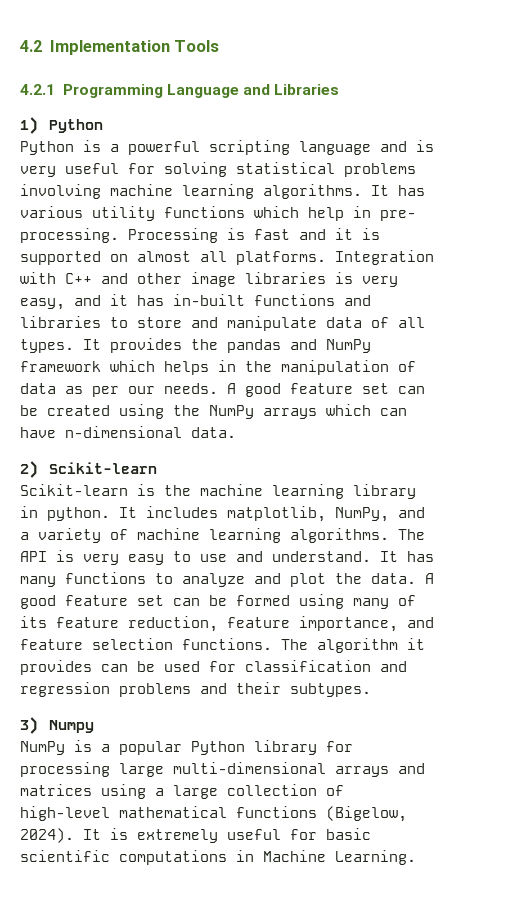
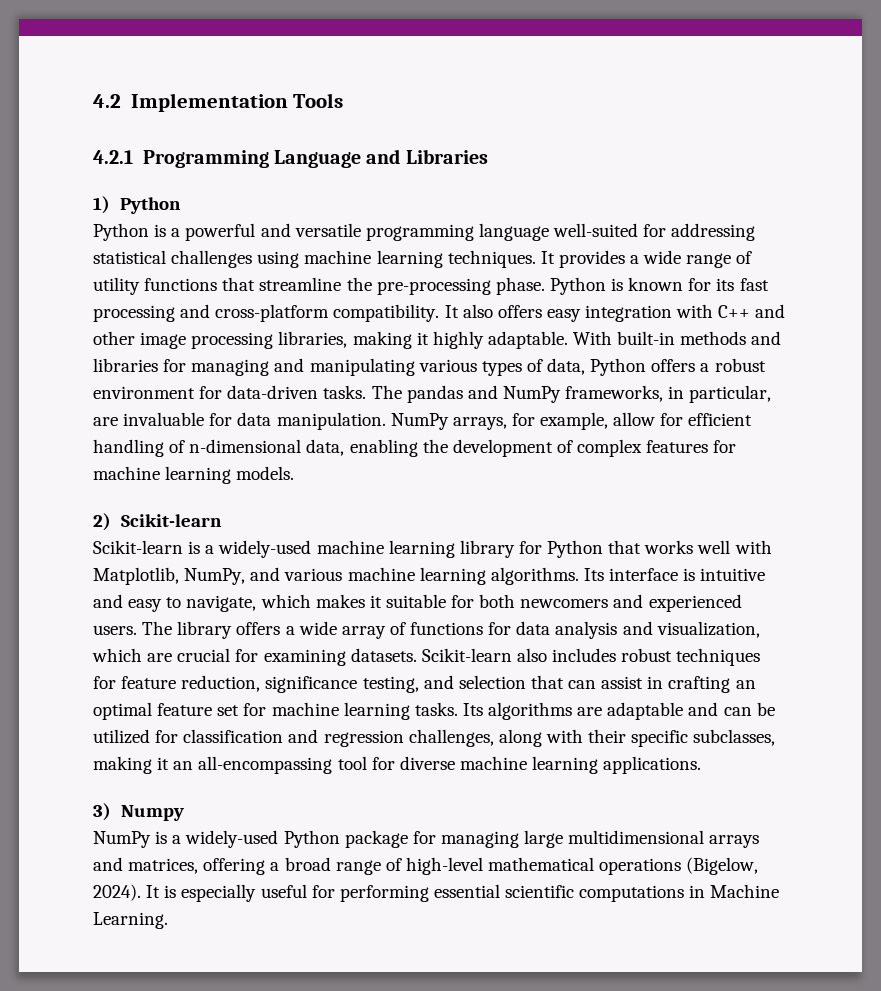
[209,140,434,155] [20,162,416,177] [20,184,425,199] [20,206,416,221] [20,228,380,243] [20,250,434,265] scripting language and is very useful for solving statistical problems involving machine learning algorithms. It has various utility functions which help in pre- processing. Processing is fast and it is supported on almost all platforms. Integration -> [260,223,756,241] [93,250,753,268] [93,277,769,295] [93,304,673,322] and versatile programming language well-suited for addressing statistical challenges using machine learning techniques. It provides a wide range of utility functions that streamline the pre-processing phase. Python is known for its fast processing and cross-platform compatibility. It also offers easy integration
[245,272,398,287] [20,294,371,310] [20,316,425,331] [20,338,371,353] [20,360,416,375] [20,383,425,397] [20,404,407,419] [20,426,236,438] libraries is very easy, and it has in-built functions and libraries to store and manipulate data of all types. It provides the pandas and NumPy framework which helps in the manipulation of data as per our needs. A good feature set can be created using the NumPy arrays which can have n-dimensional data. -> [191,331,782,349] [93,358,766,376] [93,385,772,403] [93,412,753,430] [93,439,737,457] [93,466,295,484] processing libraries, making it highly adaptable. With built-in methods and libraries for managing and manipulating various types of data, Python offers a robust environment for data-driven tasks. The pandas and NumPy frameworks, in particular, are invaluable for data manipulation. NumPy arrays, for example, allow for efficient handling of n-dimensional data, enabling the development of complex features for machine learning models.
[164,485,191,496] the -> [205,540,312,558] a widely-used
[20,506,425,522] [20,528,425,543] [20,550,434,565] [20,572,434,587] [20,594,416,609] [20,616,434,632] [20,638,425,653] [20,660,407,675] [20,682,371,697] in python. It includes matplotlib, NumPy, and a variety of machine learning algorithms. The API is very easy to use and understand. It has many functions to analyze and plot the data. A good feature set can be formed using many of its feature reduction, feature importance, and feature selection functions. The algorithm it provides can be used for classification and regression problems and their subtypes. -> [518,540,772,558] [93,567,766,585] [93,594,742,612] [93,621,760,639] [92,648,761,666] [93,675,756,693] [93,702,775,720] [93,729,776,747] [93,756,702,774] for Python that works well with Matplotlib, NumPy, and various machine learning algorithms. Its interface is intuitive and easy to navigate, which makes it suitable for both newcomers and experienced users. The library offers a wide array of functions for data analysis and visualization, which are crucial for examining datasets. Scikit-learn also includes robust techniques for feature reduction, significance testing, and selection that can assist in crafting an optimal feature set for machine learning tasks. Its algorithms are adaptable and can be utilized for classification and regression challenges, along with their specific subclasses, making it an all-encompassing tool for diverse machine learning applications.
[119,740,353,755] [20,762,425,777] [20,784,317,799] popular Python library for processing large multi-dimensional arrays and matrices using a large collection -> [185,830,760,848] [93,857,381,875] widely-used Python package for managing large multidimensional arrays and matrices, offering a broad range
[236,806,317,818] functions -> [599,858,682,875] operations
[137,828,371,843] extremely useful for basic -> [181,884,500,902] especially useful for performing essential

